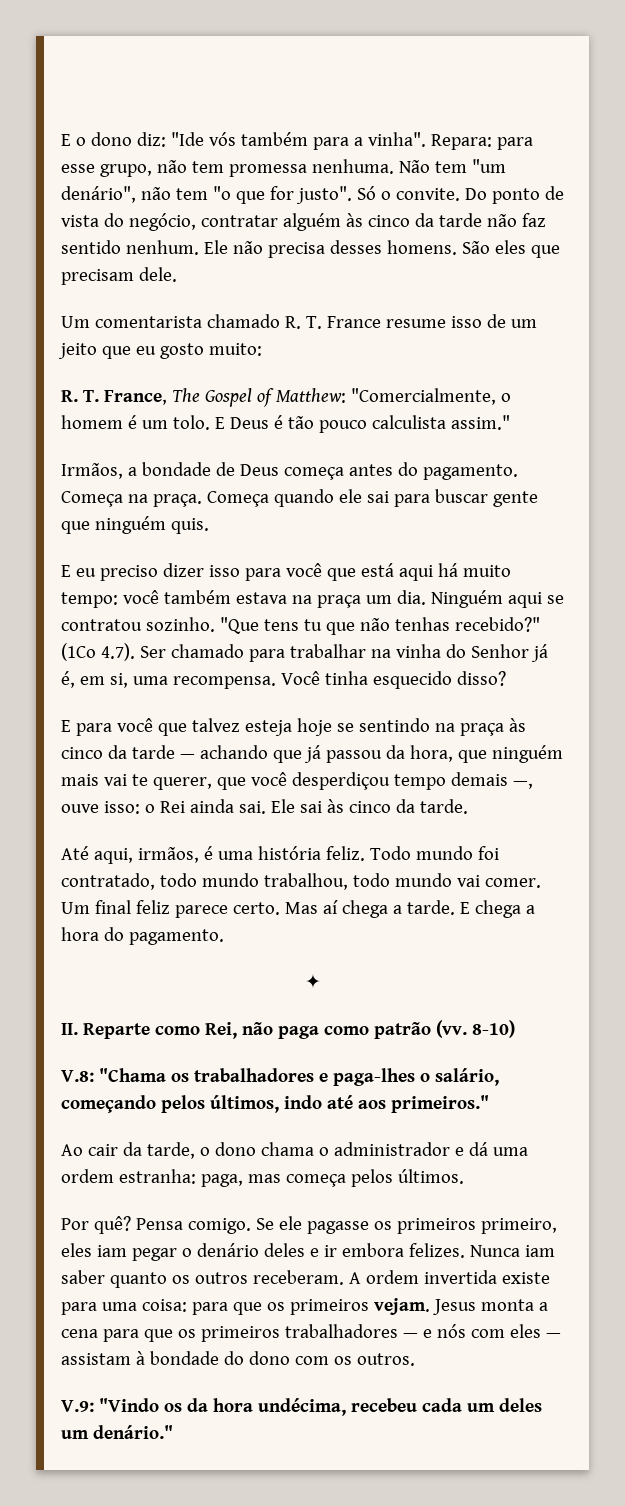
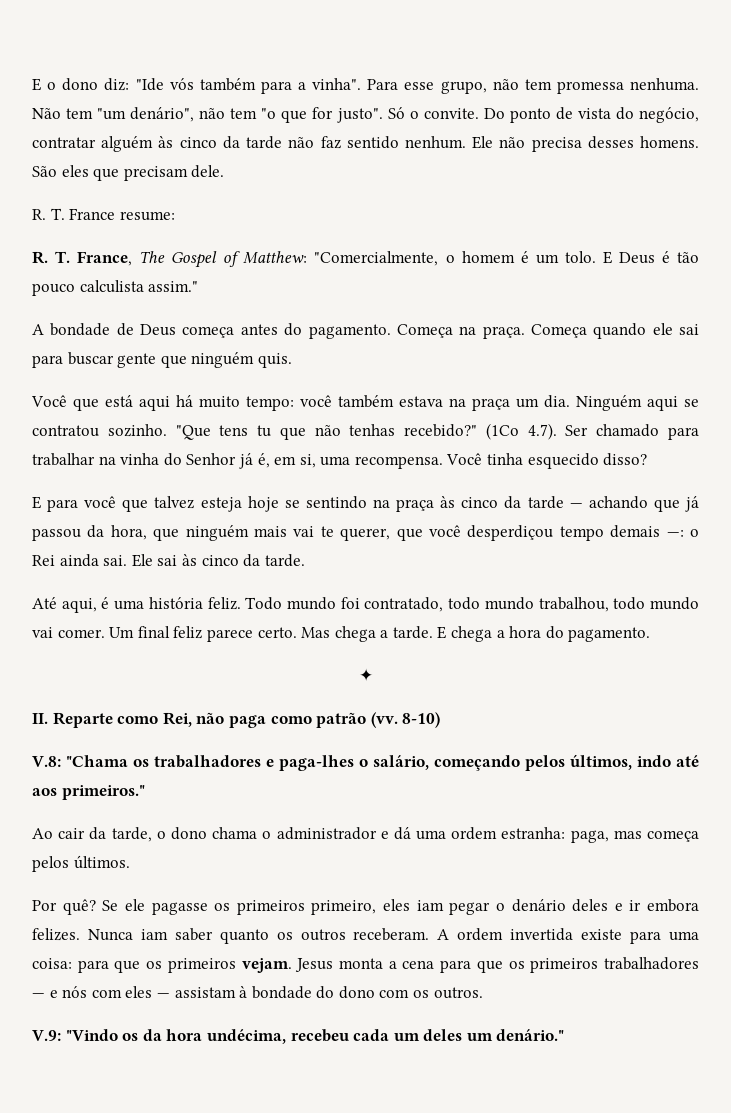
[430,134,533,150] Repara: para -> [367,79,399,90] Para
[61,314,537,329] [58,343,262,359] Um comentarista chamado R. T. France resume isso de um jeito que eu gosto muito: -> [32,208,175,221] R. T. France resume:
[61,463,137,479] Irmãos, a -> [32,324,44,335] A
[61,563,322,581] E eu preciso dizer isso para você -> [31,395,67,407] Você
[512,781,533,789] [61,801,140,814] —, ouve isso: -> [666,530,684,537] —:
[137,847,199,863] irmãos, -> (97, 605) none
[322,900,338,914] aí -> (331, 632) none
[135,1218,251,1234] Pensa comigo. -> (96, 907) none

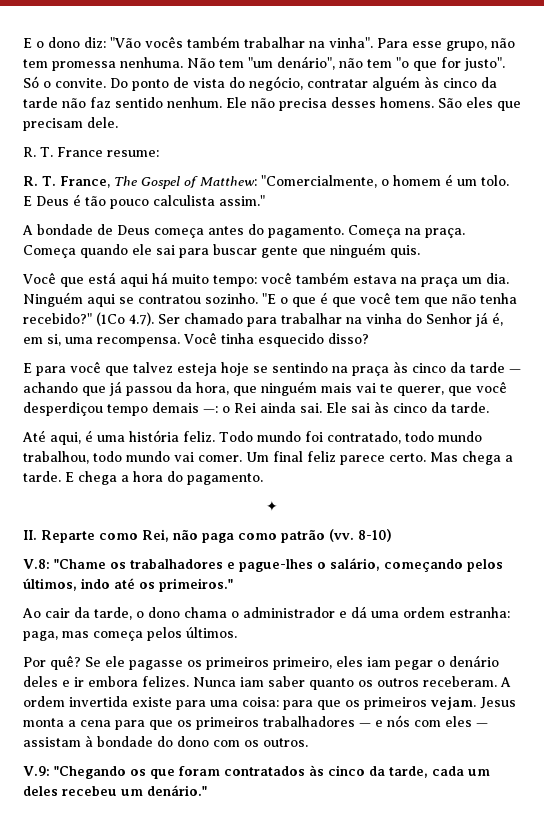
[135,78,306,94] "Ide vós também para a -> [110,36,325,48] "Vão vocês também trabalhar na
[175,425,272,440] "Que tens tu -> [262,292,420,307] "E o que é que você tem
[349,424,396,436] tenhas -> [480,293,517,304] tenha
[66,755,128,767] "Chama -> [54,559,106,569] "Chame
[279,755,354,771] paga-lhes -> [239,559,313,572] pague-lhes
[32,788,57,796] aos -> [139,582,155,589] os
[65,1029,349,1044] "Vindo os da hora undécima, recebeu -> [54,765,428,779] "Chegando os que foram contratados às cinco da tarde,
(463, 1035) none -> [62,786,117,796] recebeu

